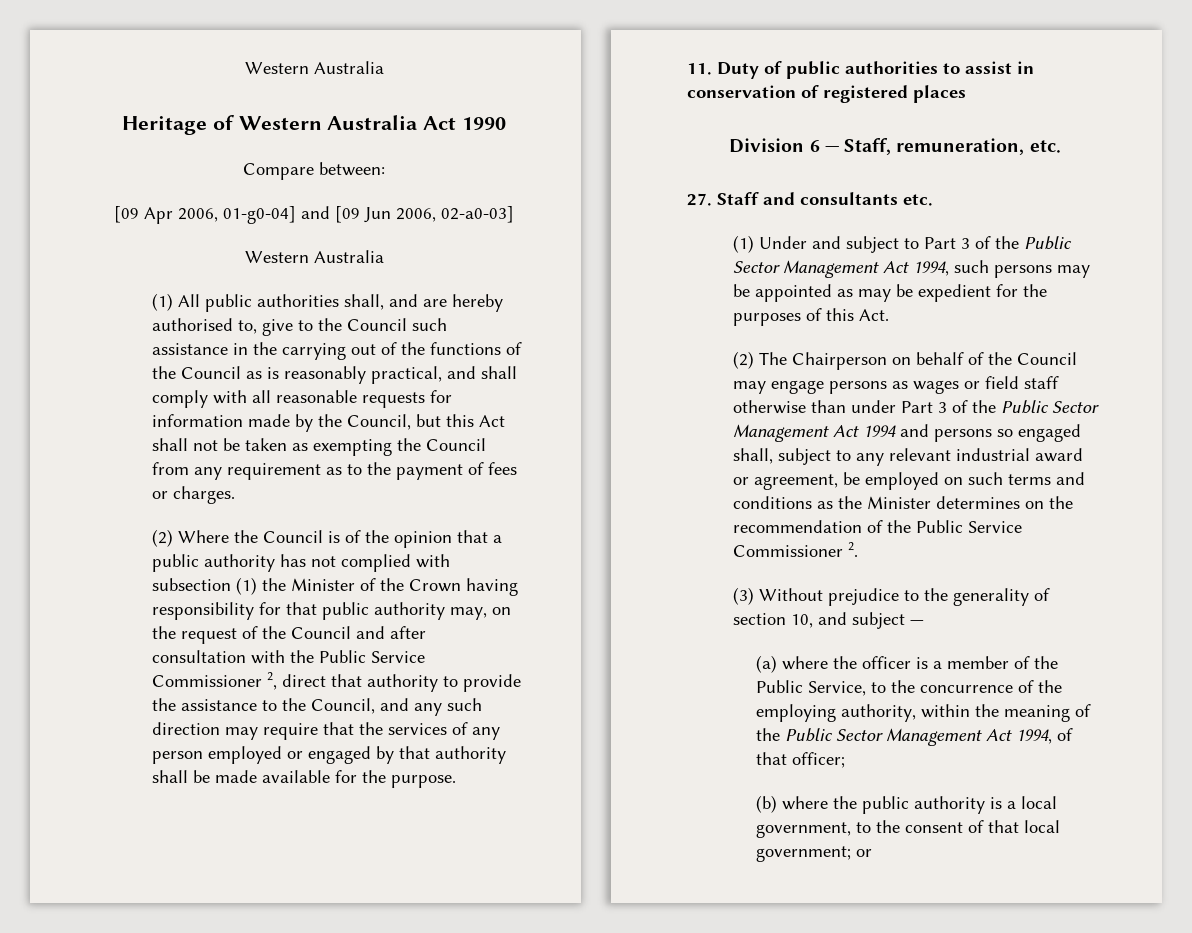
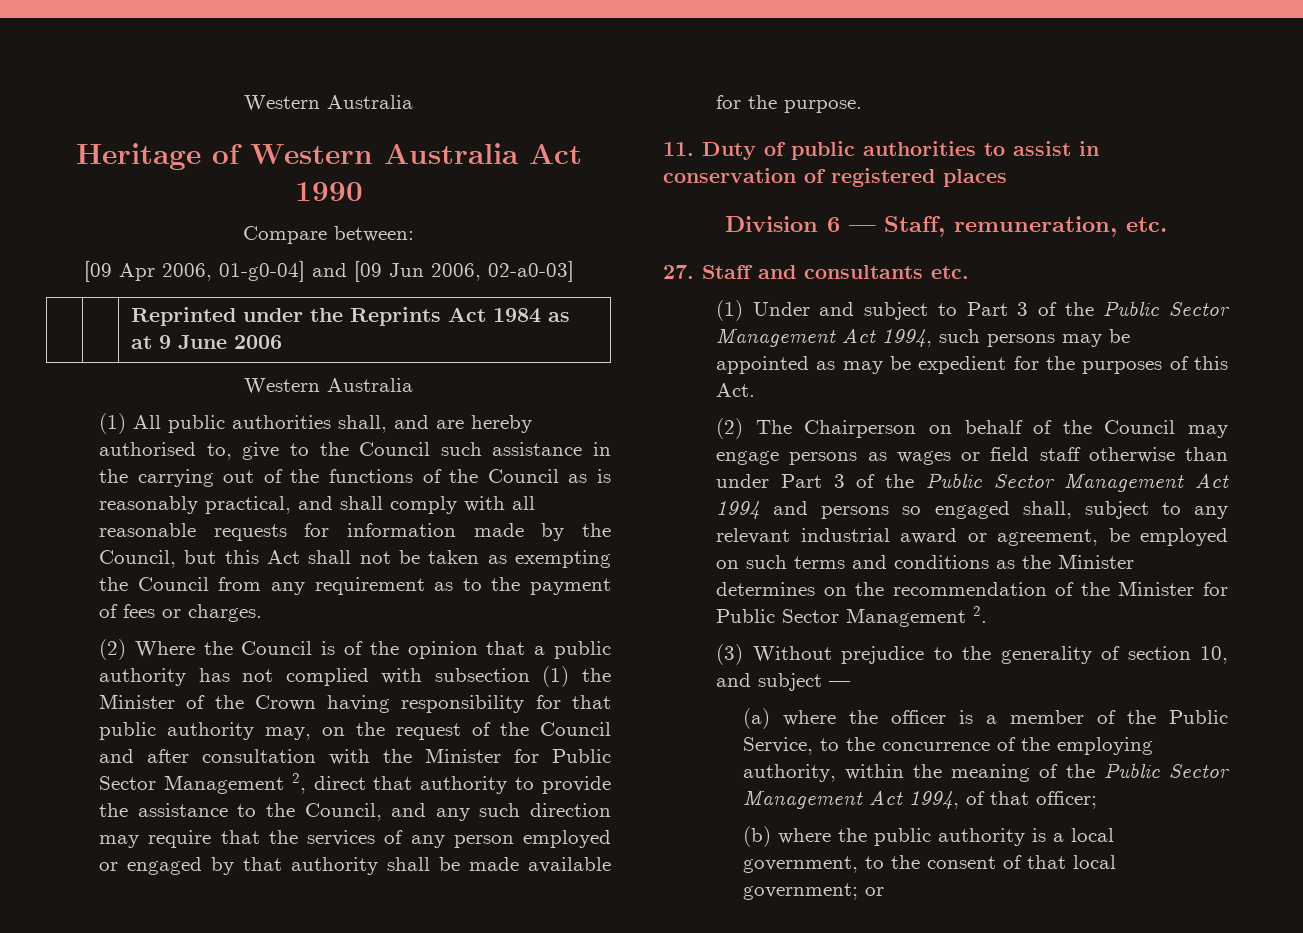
(514, 214) none -> [131,307,571,326] [131,335,283,349] // | | Reprinted under the Reprints Act 1984 as at 9 June 2006
[318,650,425,663] [151,675,262,687] Public Service Commissioner -> [425,748,611,763] [99,775,284,794] Minister for Public Sector Management
[915,520,1022,533] [732,545,843,557] Public Service Commissioner -> [1118,581,1228,596] [716,608,967,627] Minister for Public Sector Management

